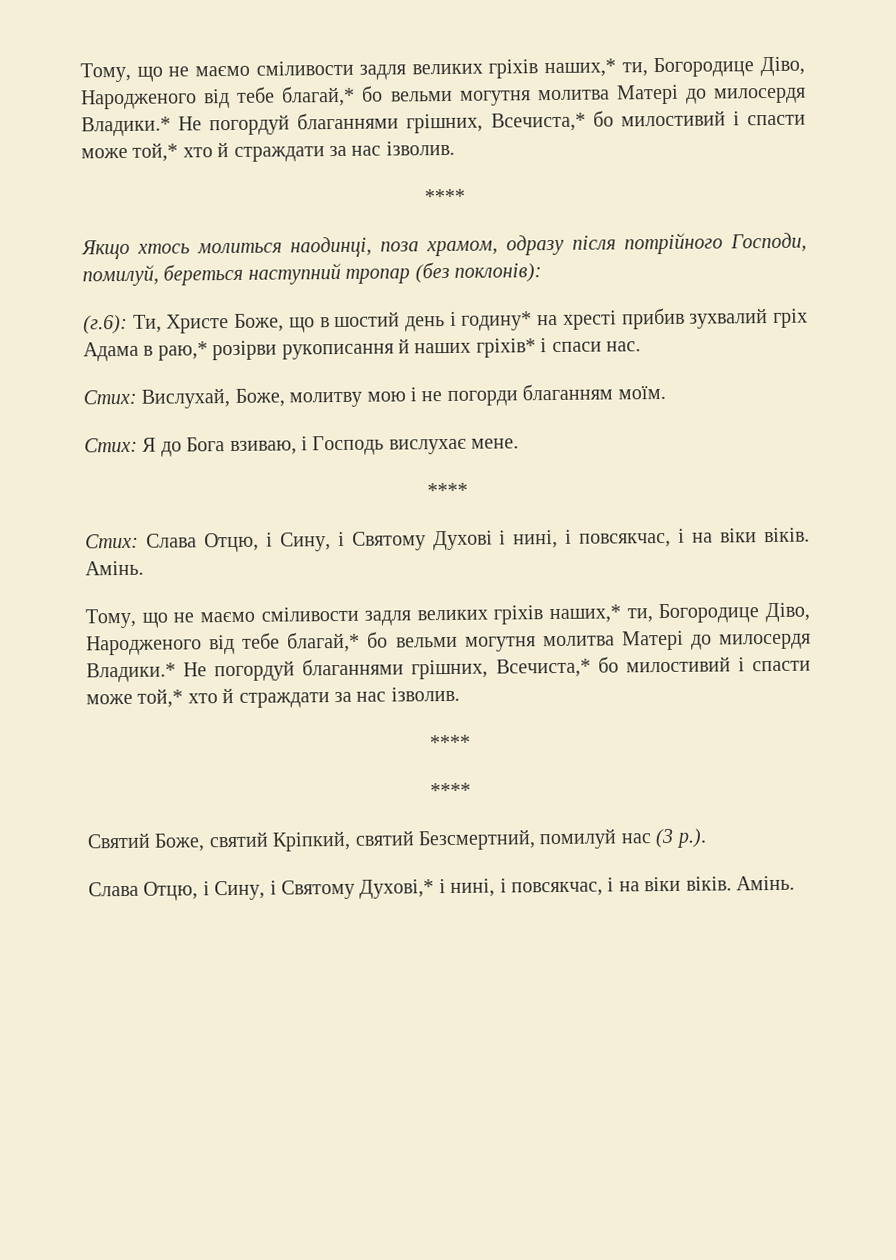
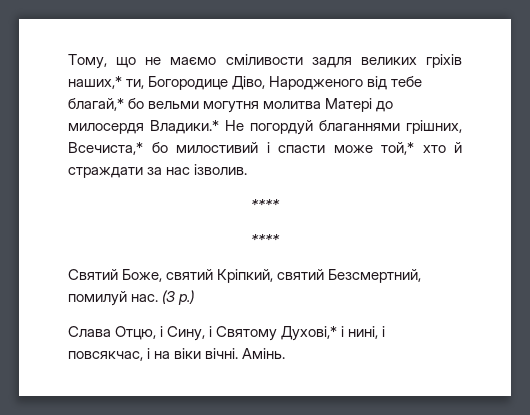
[81,232,807,260] [82,261,542,287] [83,307,808,335] [83,338,641,362] [83,383,666,409] [84,435,520,457] [426,482,467,498] [85,527,810,553] [85,560,144,576] [85,602,810,629] [86,630,812,656] [86,656,811,683] [86,686,460,708] [428,734,470,750] // Якщо хтось молиться наодинці, поза храмом, одразу після потрійного Господи, помилуй, береться наступний тропар (без поклонів): // (г.6): Ти, Христе Боже, що в шостий день і годину* на хресті прибив зухвалий гріх Адама в раю,* розірви рукописання й наших гріхів* і спаси нас. // Стих: Вислухай, Боже, молитву мою і не погорди благанням моїм. // Стих: Я до Бога взиваю, і Господь вислухає мене. // **** // Стих: Слава Отцю, і Сину, і Святому Духові і нині, і повсякчас, і на віки віків. Амінь. // Тому, що не маємо сміливости задля великих гріхів наших,* ти, Богородице Діво, Народженого від тебе благай,* бо вельми могутня молитва Матері до милосердя Владики.* Не погордуй благаннями грішних, Всечиста,* бо милостивий і спасти може той,* хто й страждати за нас ізволив. // **** -> (280, 204) none
[620,828,707,849] нас (3 р.). -> [131,290,195,305] нас. (3 р.)
[685,876,732,891] віків. -> [205,348,239,359] вічні.

